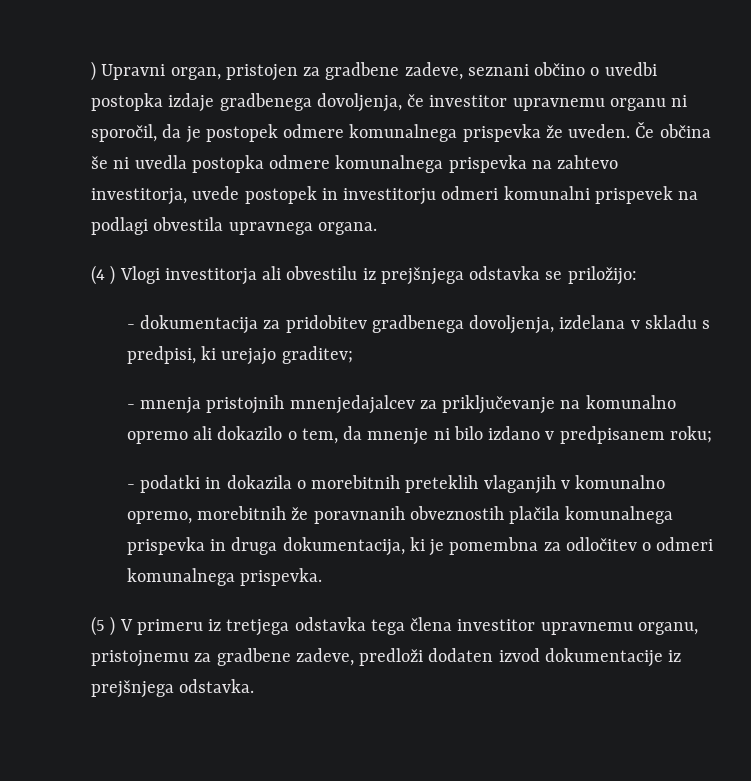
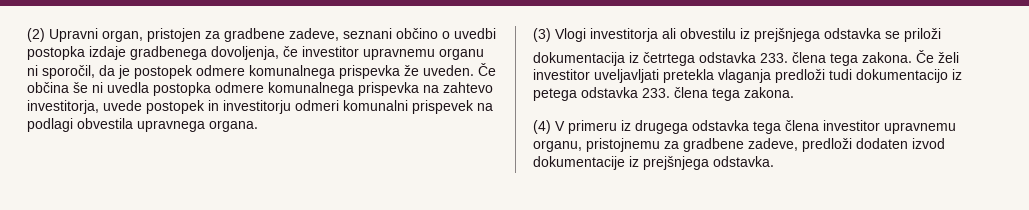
[91,61,96,81] ) -> [27,28,45,42] (2)
[91,265,116,285] (4 ) -> [533,28,551,42] (3)
[567,266,637,285] [126,315,711,334] [126,346,353,365] [126,395,676,414] [126,426,712,445] [126,475,666,494] [126,506,674,524] [126,537,714,556] [126,568,322,586] [91,616,116,636] priložijo: // - dokumentacija za pridobitev gradbenega dovoljenja, izdelana v skladu s predpisi, ki urejajo graditev; // - mnenja pristojnih mnenjedajalcev za priključevanje na komunalno opremo ali dokazilo o tem, da mnenje ni bilo izdano v predpisanem roku; // - podatki in dokazila o morebitnih preteklih vlaganjih v komunalno opremo, morebitnih že poravnanih obveznostih plačila komunalnega prispevka in druga dokumentacija, ki je pomembna za odločitev o odmeri komunalnega prispevka. // (5 ) -> [904,28,941,42] [533,50,959,66] [533,69,962,83] [533,87,794,101] [533,120,551,134] priloži // dokumentacija iz četrtega odstavka 233. člena tega zakona. Če želi investitor uveljavljati pretekla vlaganja predloži tudi dokumentacijo iz petega odstavka 233. člena tega zakona. // (4)
[226,619,290,636] tretjega -> [635,120,688,134] drugega

